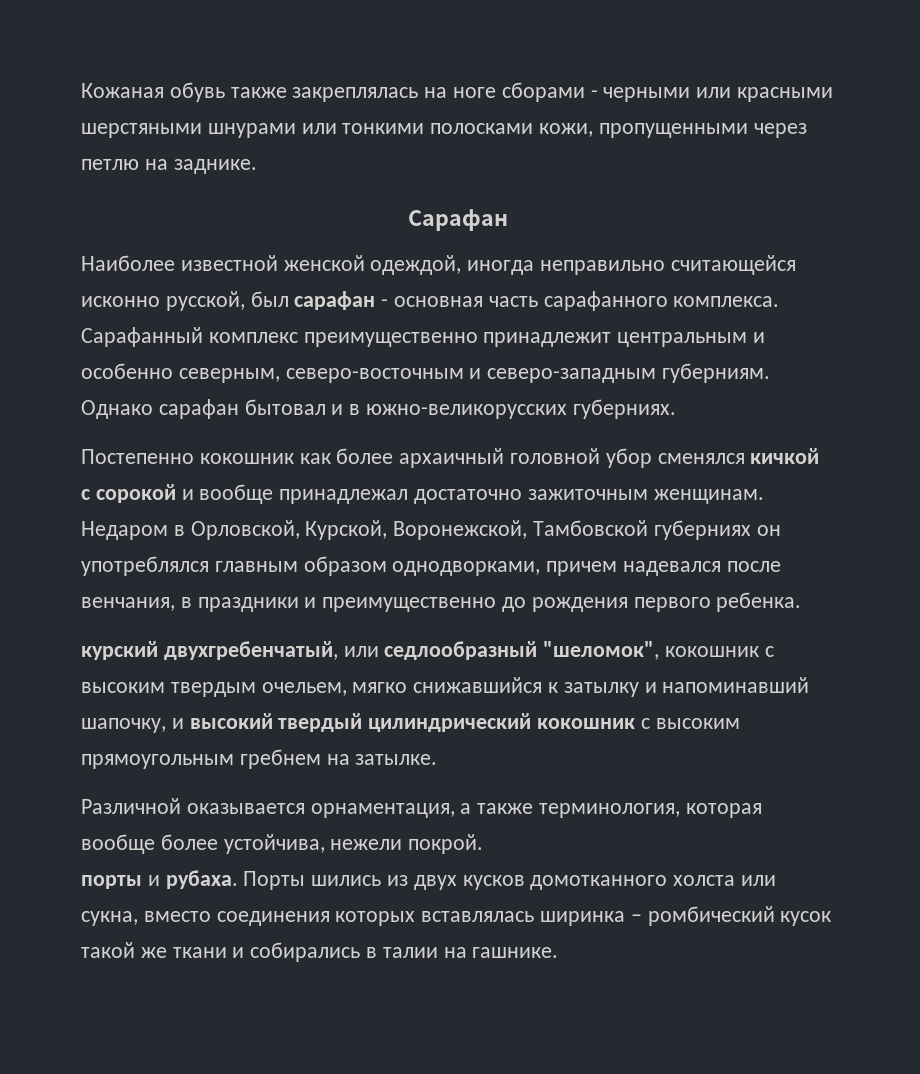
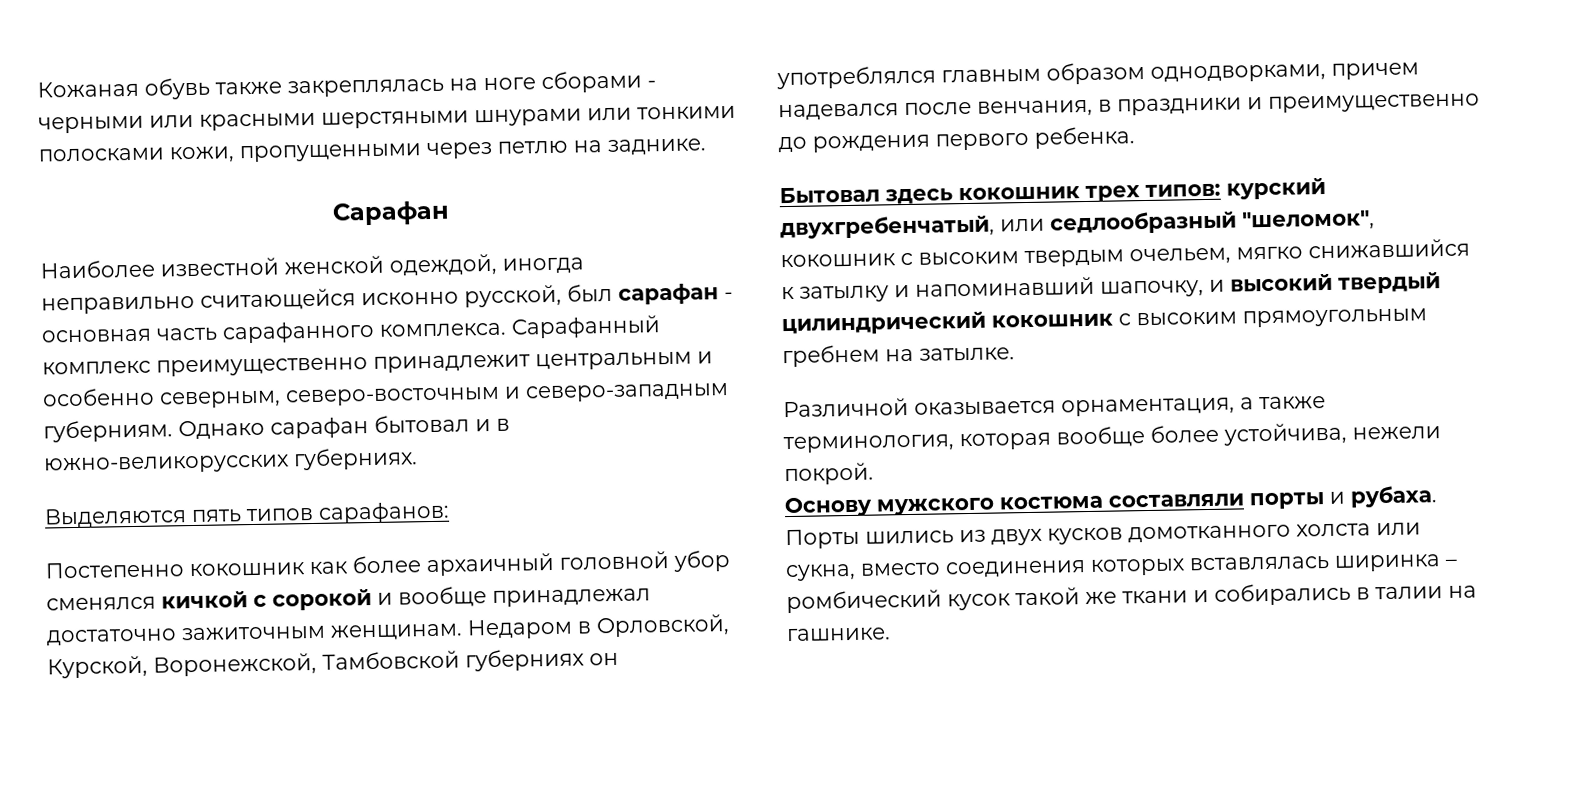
(676, 409) none -> [44,501,450,528] // Выделяются пять типов сарафанов:
(802, 602) none -> [779,183,1221,205] Бытовал здесь кокошник трех типов:
(484, 844) none -> [784,493,1244,518] Основу мужского костюма составляли

